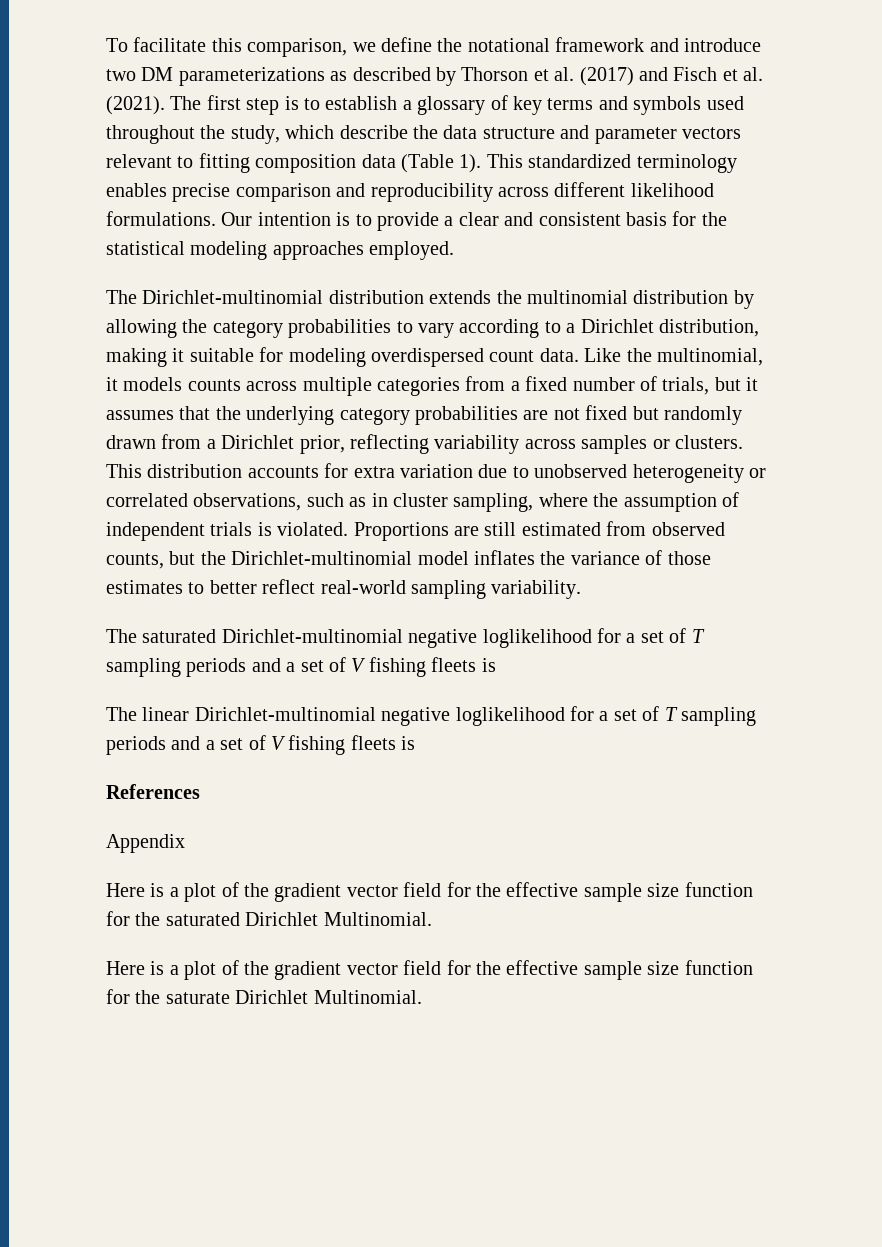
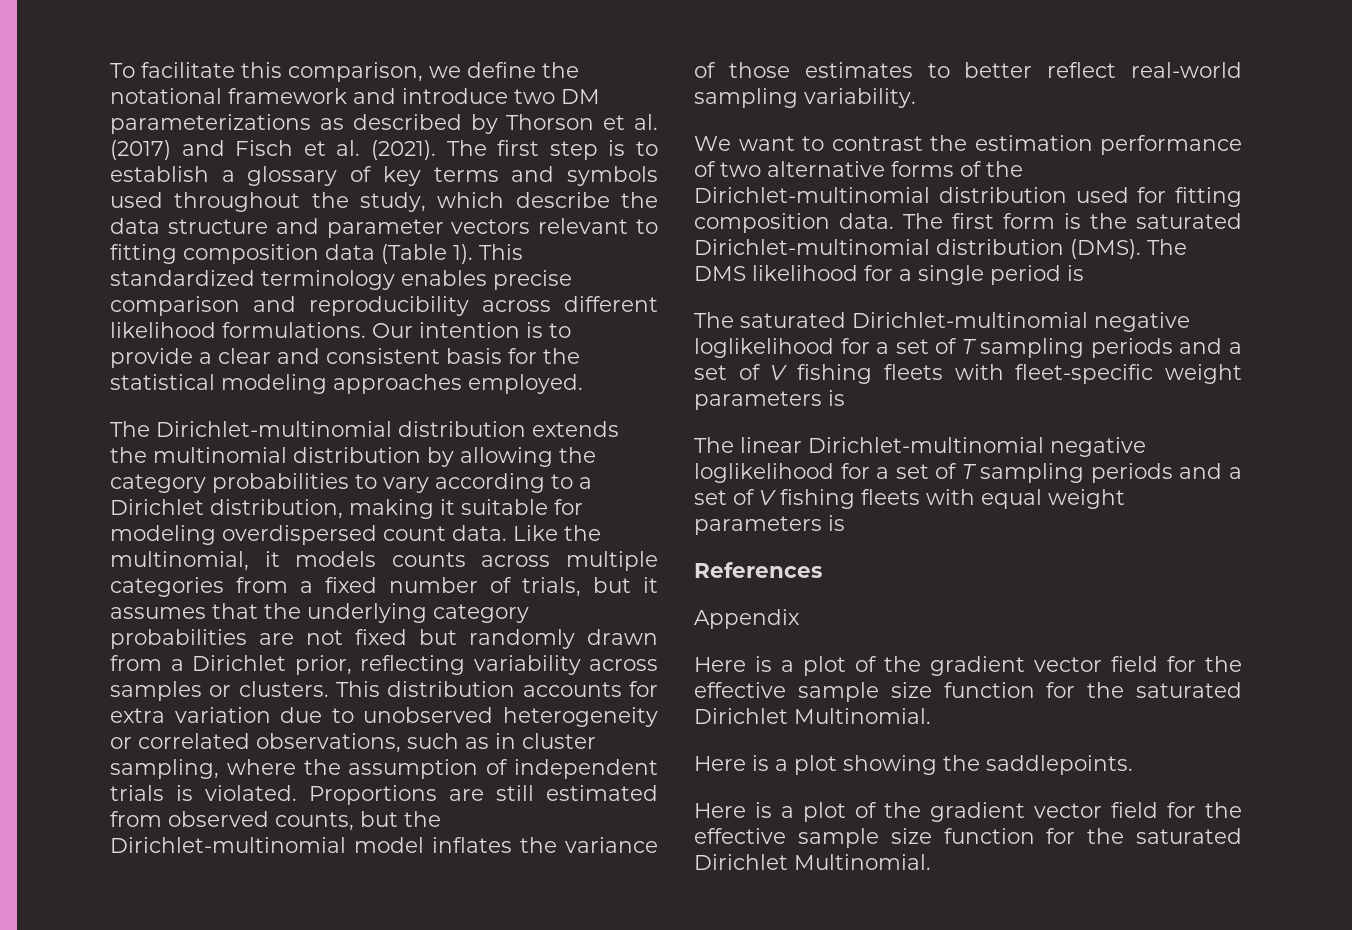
(582, 589) none -> [694,135,1242,155] [694,161,1023,177] [694,187,1242,207] [694,213,1242,233] [694,239,1187,259] [694,265,1084,285] // We want to contrast the estimation performance of two alternative forms of the Dirichlet-multinomial distribution used for fitting composition data. The first form is the saturated Dirichlet-multinomial distribution (DMS). The DMS likelihood for a single period is
(477, 664) none -> [954,364,1242,384] [694,391,822,410] with fleet-specific weight parameters
(396, 742) none -> [926,489,1125,509] [694,516,822,535] with equal weight parameters
(432, 919) none -> [694,755,1133,775] // Here is a plot showing the saddlepoints.
[165,992,230,1004] saturate -> [1136,828,1242,844] saturated

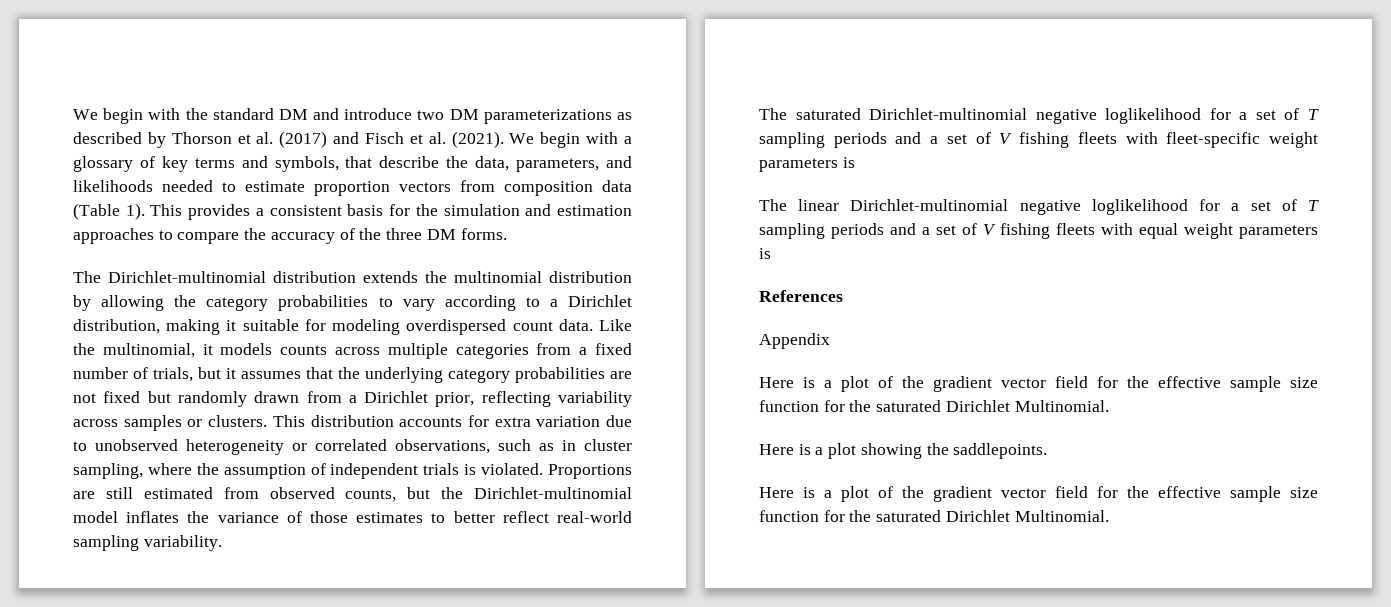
[110,62,579,82] [110,88,347,104] To facilitate this comparison, we define the notational framework -> [73,108,308,124] We begin with the standard DM
[446,140,659,160] [110,166,209,182] The first step is to establish -> [509,132,619,148] We begin with
[567,166,658,186] [110,192,658,212] [110,218,658,238] [110,244,177,264] symbols used throughout the study, which describe the data structure and parameter vectors relevant to fitting -> [274,156,633,172] [73,180,495,196] symbols, that describe the data, parameters, and likelihoods needed to estimate proportion vectors from
[110,270,572,290] [110,296,658,316] [110,322,571,338] [110,348,580,368] [110,374,583,394] standardized terminology enables precise comparison and reproducibility across different likelihood formulations. Our intention is to provide a clear and consistent basis for the statistical modeling approaches employed. -> [188,204,633,220] [73,228,507,244] provides a consistent basis for the simulation and estimation approaches to compare the accuracy of the three DM forms.
[694,135,1242,155] [694,161,1023,177] [694,187,1242,207] [694,213,1242,233] [694,239,1187,259] [694,265,1084,285] // We want to contrast the estimation performance of two alternative forms of the Dirichlet-multinomial distribution used for fitting composition data. The first form is the saturated Dirichlet-multinomial distribution (DMS). The DMS likelihood for a single period is -> (222, 543) none

